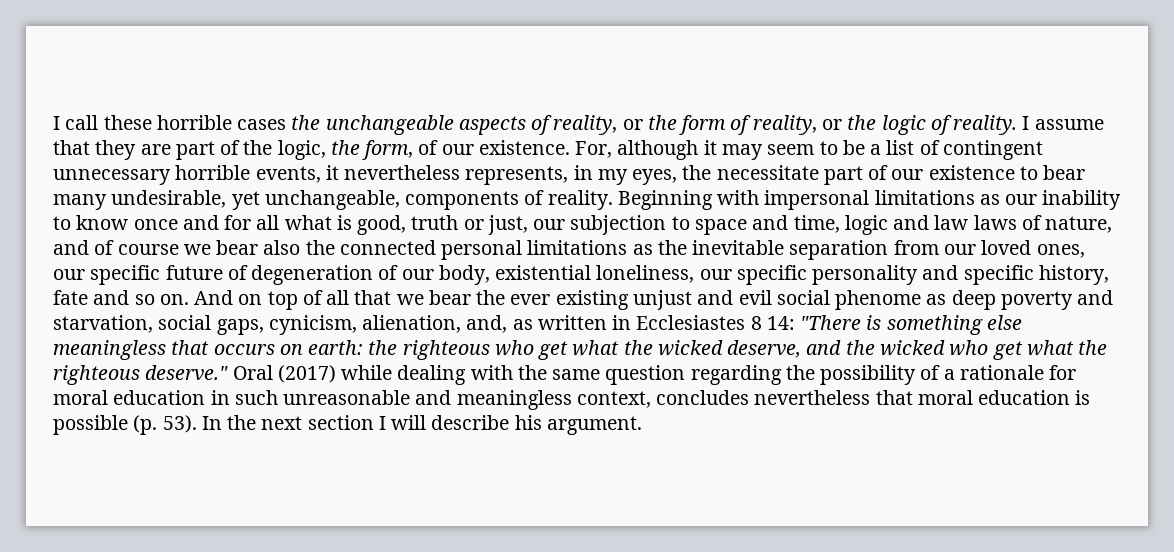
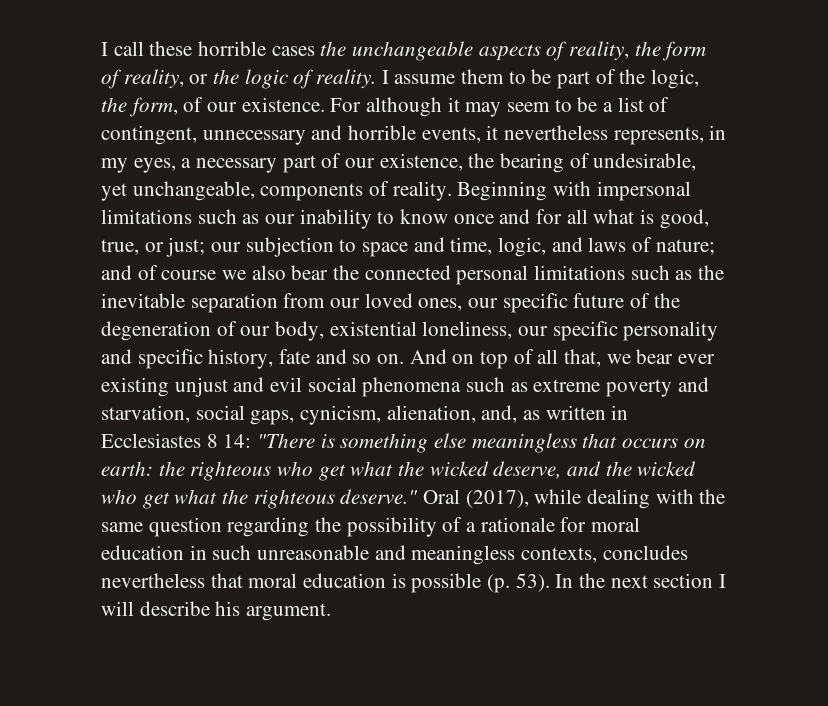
[622,119,643,130] or -> (630, 51) none
[53,140,171,160] that they are -> [461,69,552,84] them to be
[575,141,613,158] For, -> [330,98,362,112] For
[942,140,1043,160] [53,169,171,185] contingent unnecessary -> [101,125,343,145] contingent, unnecessary and
[682,165,819,180] the necessitate -> [181,158,278,173] a necessary
[928,165,1086,180] [53,194,107,210] existence to bear many -> [379,153,590,173] existence, the bearing of
(975, 197) none -> [197,209,237,224] such
[411,215,528,235] truth or just, -> [101,237,206,257] true, or just;
[844,215,969,235] logic and law -> [498,237,583,257] logic, and
[1045,216,1113,233] nature, -> [655,239,715,255] nature;
[216,240,301,255] bear also -> [251,265,329,280] also bear
(628, 247) none -> [630,265,670,280] such
(248, 272) none -> [653,293,680,308] the
[354,290,506,305] that we bear the -> [564,349,674,367] that, we bear
[835,290,996,310] phenome as deep -> [362,377,601,397] phenomena such as extreme
[277,365,336,383] (2017) -> [465,490,529,508] (2017),
[576,391,651,408] context, -> [521,547,598,563] contexts,

